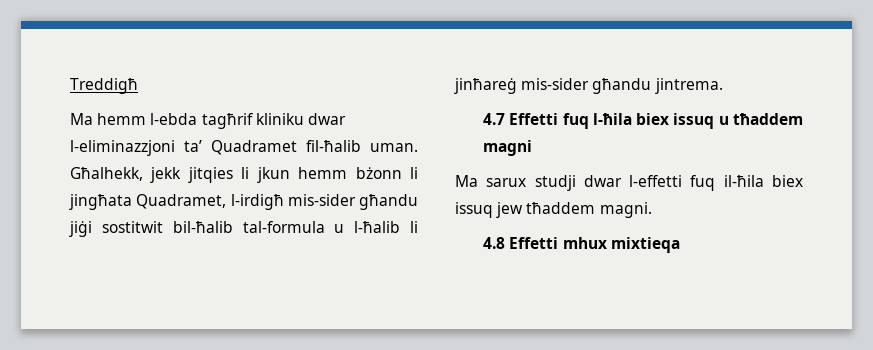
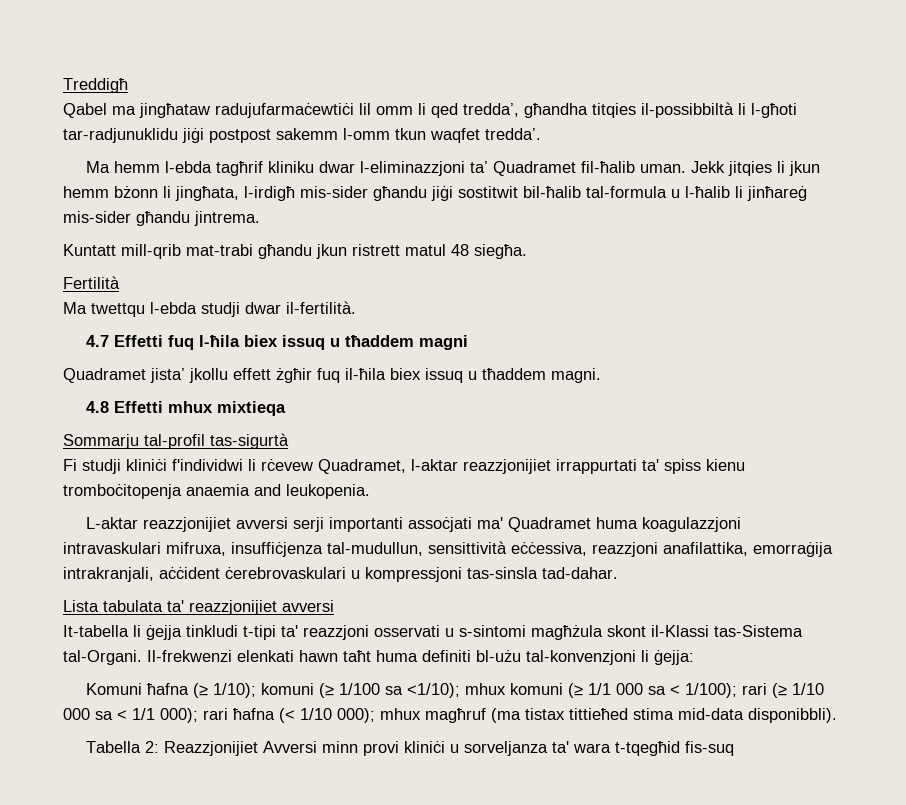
(138, 86) none -> [63,102,797,118] [63,128,541,143] // Qabel ma jingħataw radujufarmaċewtiċi lil omm li qed tredda’, għandha titqies il-possibbiltà li l-għoti tar-radjunuklidu jiġi postpost sakemm l-omm tkun waqfet tredda’.
[70,167,182,183] Għalhekk, jekk -> [690,161,725,173] Jekk
[69,194,227,210] jingħata Quadramet, -> [175,186,239,201] jingħata,
(723, 86) none -> [63,244,527,259] [63,276,120,289] [63,301,356,317] // Kuntatt mill-qrib mat-trabi għandu jkun ristrett matul 48 siegħa. // Fertilità // Ma twettqu l-ebda studji dwar il-fertilità.
[455,175,683,191] Ma sarux studji dwar l-effetti -> [63,368,312,383] Quadramet jista’ jkollu effett żgħir
[496,202,524,218] jew -> [468,371,477,380] u
(680, 245) none -> [63,433,289,449] [63,459,745,474] [63,484,370,499] [85,517,741,532] [63,541,833,557] [63,567,618,582] [63,600,334,615] [63,625,803,640] [63,650,694,665] [85,683,824,698] [63,708,837,723] [85,741,734,756] // Sommarju tal-profil tas-sigurtà // Fi studji kliniċi f'individwi li rċevew Quadramet, l-aktar reazzjonijiet irrappurtati ta' spiss kienu tromboċitopenja anaemia and leukopenia. // L-aktar reazzjonijiet avversi serji importanti assoċjati ma' Quadramet huma koagulazzjoni intravaskulari mifruxa, insuffiċjenza tal-mudullun, sensittività eċċessiva, reazzjoni anafilattika, emorraġija intrakranjali, aċċident ċerebrovaskulari u kompressjoni tas-sinsla tad-dahar. // Lista tabulata ta' reazzjonijiet avversi // It-tabella li ġejja tinkludi t-tipi ta' reazzjoni osservati u s-sintomi magħżula skont il-Klassi tas-Sistema tal-Organi. Il-frekwenzi elenkati hawn taħt huma definiti bl-użu tal-konvenzjoni li ġejja: // Komuni ħafna (≥ 1/10); komuni (≥ 1/100 sa <1/10); mhux komuni (≥ 1/1 000 sa < 1/100); rari (≥ 1/10 000 sa < 1/1 000); rari ħafna (< 1/10 000); mhux magħruf (ma tistax tittieħed stima mid-data disponibbli). // Tabella 2: Reazzjonijiet Avversi minn provi kliniċi u sorveljanza ta' wara t-tqegħid fis-suq

